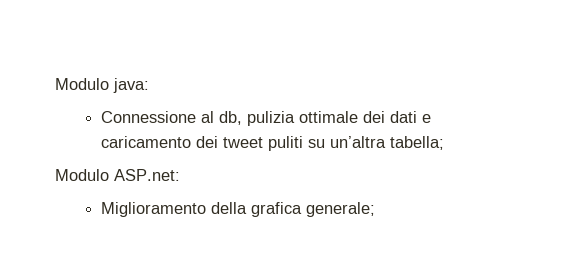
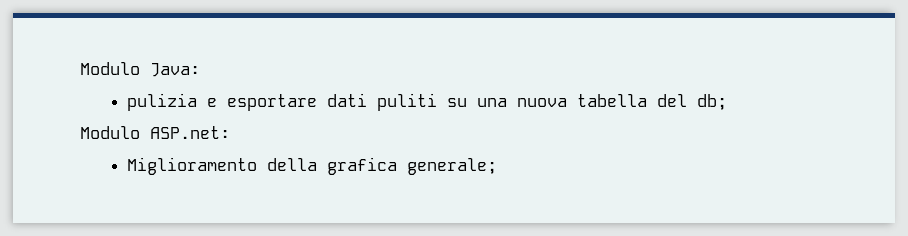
[55,78,149,93] [100,111,431,126] [100,136,444,151] Modulo java: // Connessione al db, pulizia ottimale dei dati e caricamento dei tweet puliti su un’altra tabella; -> [80,62,200,77] [127,93,728,111] Modulo Java: // pulizia e esportare dati puliti su una nuova tabella del db;

